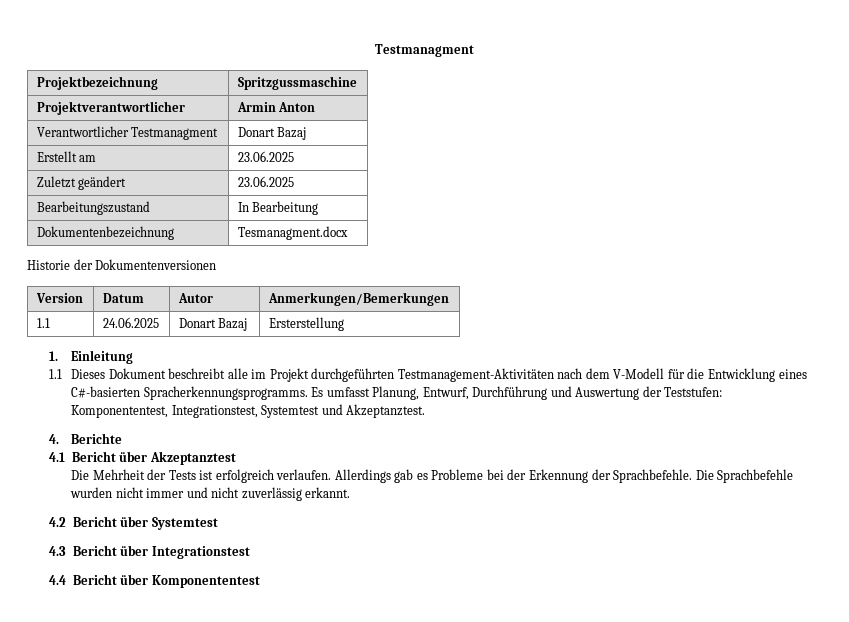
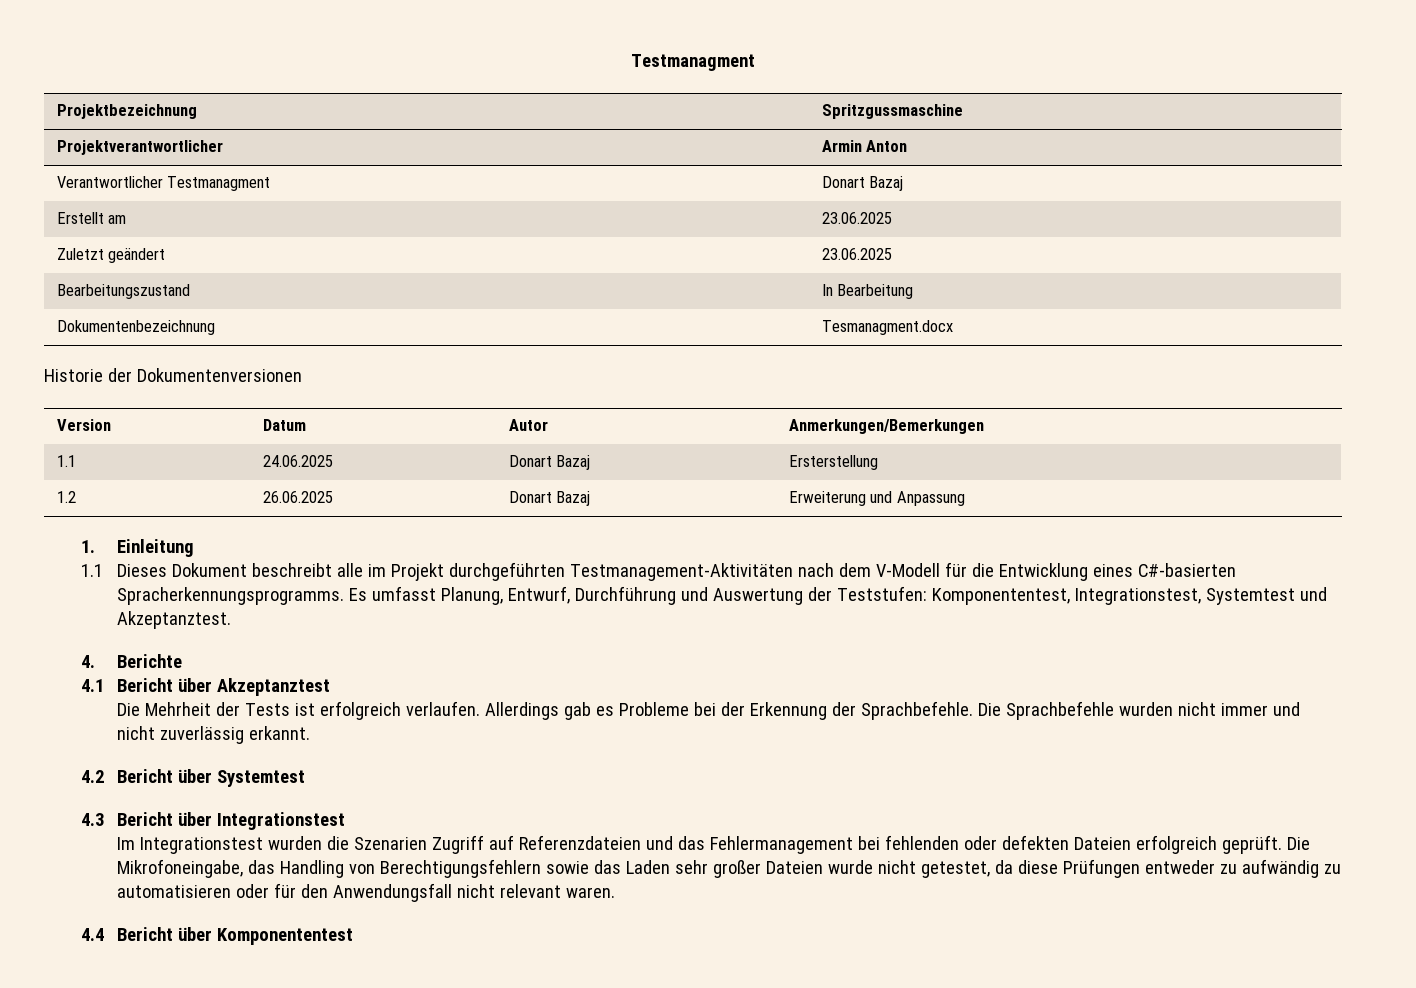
(344, 324) none -> [56,491,76,503] [262,491,333,503] [508,491,591,506] [788,491,965,506] // 1.2 | 26.06.2025 | Donart Bazaj | Erweiterung und Anpassung
(250, 552) none -> [117,835,1310,854] [117,859,1341,878] [117,883,615,902] // Im Integrationstest wurden die Szenarien Zugriff auf Referenzdateien und das Fehlermanagement bei fehlenden oder defekten Dateien erfolgreich geprüft. Die Mikrofoneingabe, das Handling von Berechtigungsfehlern sowie das Laden sehr großer Dateien wurde nicht getestet, da diese Prüfungen entweder zu aufwändig zu automatisieren oder für den Anwendungsfall nicht relevant waren.

